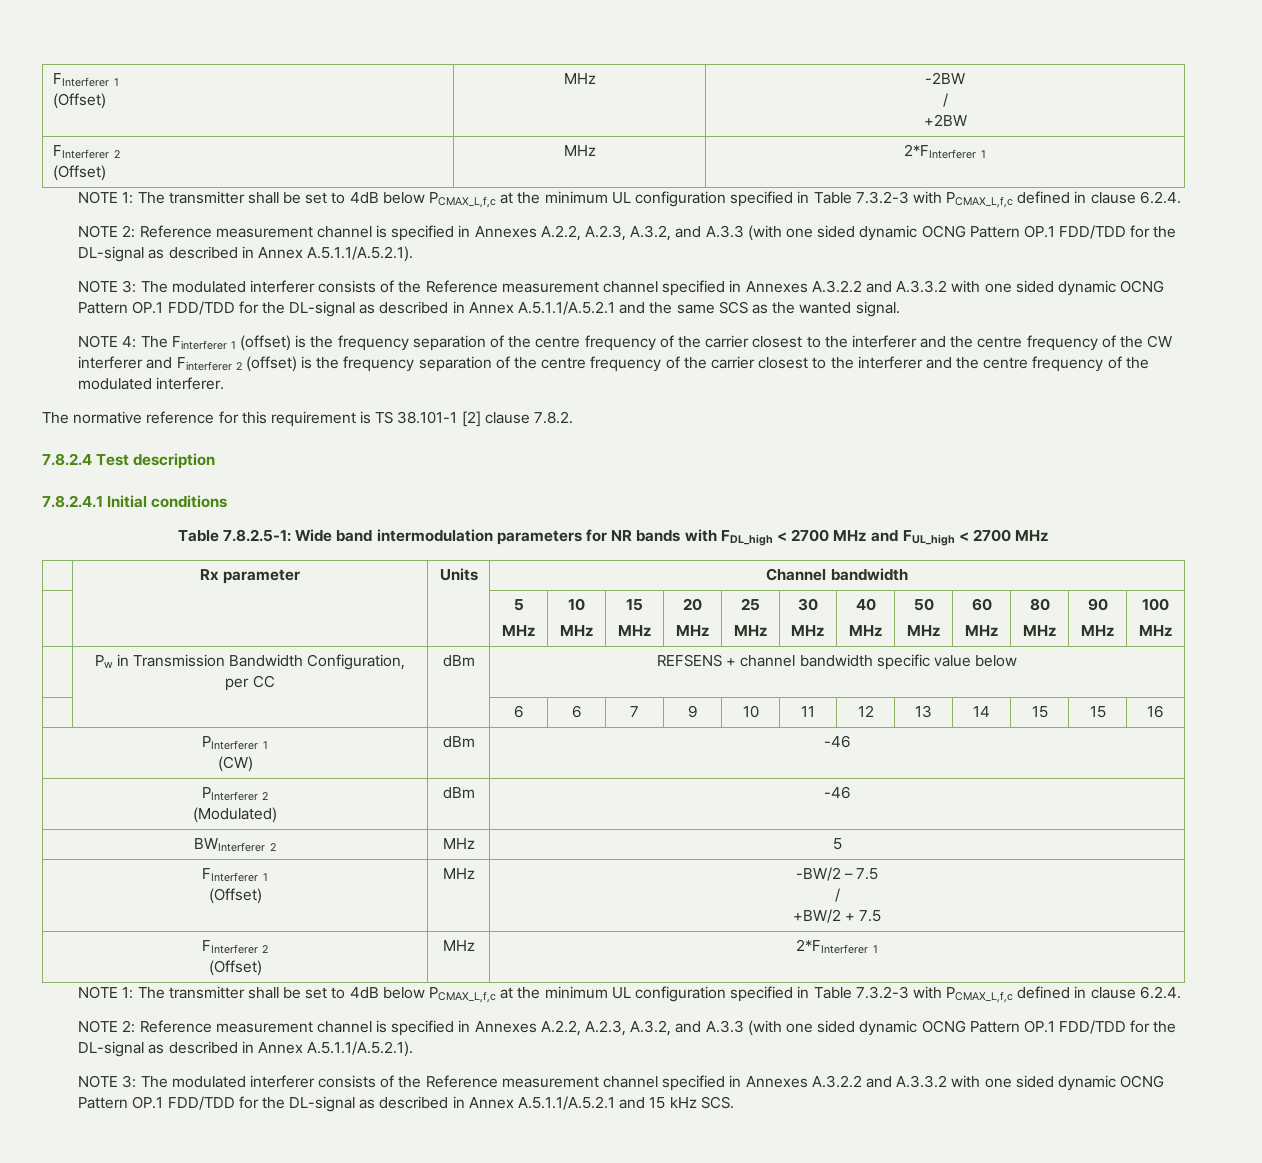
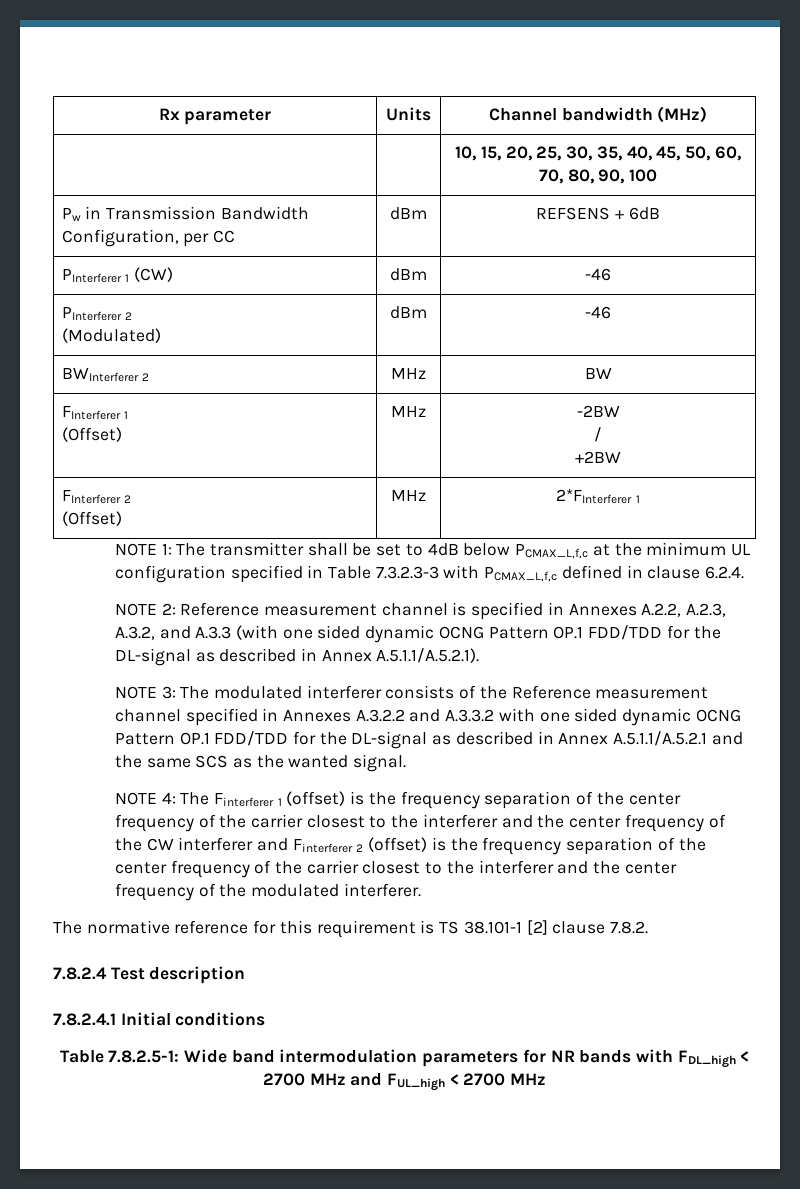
(53, 80) none -> [158,108,272,125] [386,107,431,121] [488,106,708,123] [455,146,741,161] [538,169,658,184] [61,206,309,221] [61,229,236,247] [390,207,427,220] [536,207,660,220] [61,267,174,283] [390,268,427,281] [584,268,611,281] [61,307,133,321] [61,328,161,343] [390,306,427,319] [584,306,611,319] [61,368,150,382] [391,368,426,379] [584,368,612,379] Rx parameter | Units | Channel bandwidth (MHz) // | | 10, 15, 20, 25, 30, 35, 40, 45, 50, 60, 70, 80, 90, 100 // Pw in Transmission Bandwidth Configuration, per CC | dBm | REFSENS + 6dB // PInterferer 1 (CW) | dBm | -46 // PInterferer 2 // (Modulated) | dBm | -46 // BWInterferer 2 | MHz | BW //
[855,191,909,204] 7.3.2-3 -> [375,566,439,579] 7.3.2.3-3
[535,336,581,348] centre -> [628,793,681,805] center
[977,336,1023,348] centre -> [569,816,622,828] center
[541,357,587,369] centre -> [114,862,167,874] center
[983,357,1029,369] centre -> [624,862,677,874] center
[199,569,301,584] [439,568,478,581] [766,568,908,581] [513,599,524,611] [501,625,536,636] [568,598,585,611] [559,625,594,636] [626,599,643,611] [617,625,652,636] [683,598,702,611] [675,625,710,636] [741,598,760,611] [733,625,768,636] [798,598,818,611] [791,625,825,636] [855,598,876,611] [848,625,883,636] [913,598,934,611] [906,625,941,636] [971,598,992,611] [964,625,999,636] [1029,598,1050,611] [1022,625,1057,636] [1087,598,1108,611] [1080,625,1115,636] [1142,598,1169,611] [1138,625,1173,636] [94,654,406,670] [225,675,275,691] [442,655,475,667] [656,654,1018,670] [513,705,524,718] [571,705,582,718] [630,706,639,717] [687,705,698,718] [742,705,759,718] [801,706,815,717] [857,705,874,717] [915,705,932,718] [973,706,990,717] [1031,706,1048,718] [1089,706,1106,718] [1147,705,1164,718] [202,736,268,750] [217,756,253,772] [442,736,475,748] [823,735,851,748] [201,787,269,801] [193,807,277,823] [442,787,475,799] [823,786,851,799] [194,838,276,852] [442,838,475,849] [832,838,842,850] [202,868,268,882] [208,888,262,904] [442,868,475,879] [795,867,879,881] [834,888,840,902] [792,909,882,923] [201,940,269,954] [208,960,262,976] [442,940,475,951] [796,939,878,954] [78,986,1181,1003] [78,1020,1177,1036] [78,1041,414,1057] [78,1075,1165,1091] [78,1096,734,1112] // | Rx parameter | Units | Channel bandwidth // | | | 5 // MHz | 10 // MHz | 15 // MHz | 20 // MHz | 25 // MHz | 30 // MHz | 40 // MHz | 50 // MHz | 60 // MHz | 80 // MHz | 90 // MHz | 100 // MHz // | Pw in Transmission Bandwidth Configuration, per CC | dBm | REFSENS + channel bandwidth specific value below // | | | 6 | 6 | 7 | 9 | 10 | 11 | 12 | 13 | 14 | 15 | 15 | 16 // PInterferer 1 // (CW) | dBm | -46 // PInterferer 2 // (Modulated) | dBm | -46 // BWInterferer 2 | MHz | 5 // FInterferer 1 // (Offset) | MHz | -BW/2 – 7.5 // / // +BW/2 + 7.5 // FInterferer 2 // (Offset) | MHz | 2*FInterferer 1 // NOTE 1: The transmitter shall be set to 4dB below PCMAX_L,f,c at the minimum UL configuration specified in Table 7.3.2-3 with PCMAX_L,f,c defined in clause 6.2.4. // NOTE 2: Reference measurement channel is specified in Annexes A.2.2, A.2.3, A.3.2, and A.3.3 (with one sided dynamic OCNG Pattern OP.1 FDD/TDD for the DL-signal as described in Annex A.5.1.1/A.5.2.1). // NOTE 3: The modulated interferer consists of the Reference measurement channel specified in Annexes A.3.2.2 and A.3.3.2 with one sided dynamic OCNG Pattern OP.1 FDD/TDD for the DL-signal as described in Annex A.5.1.1/A.5.2.1 and 15 kHz SCS. -> (547, 1079) none

